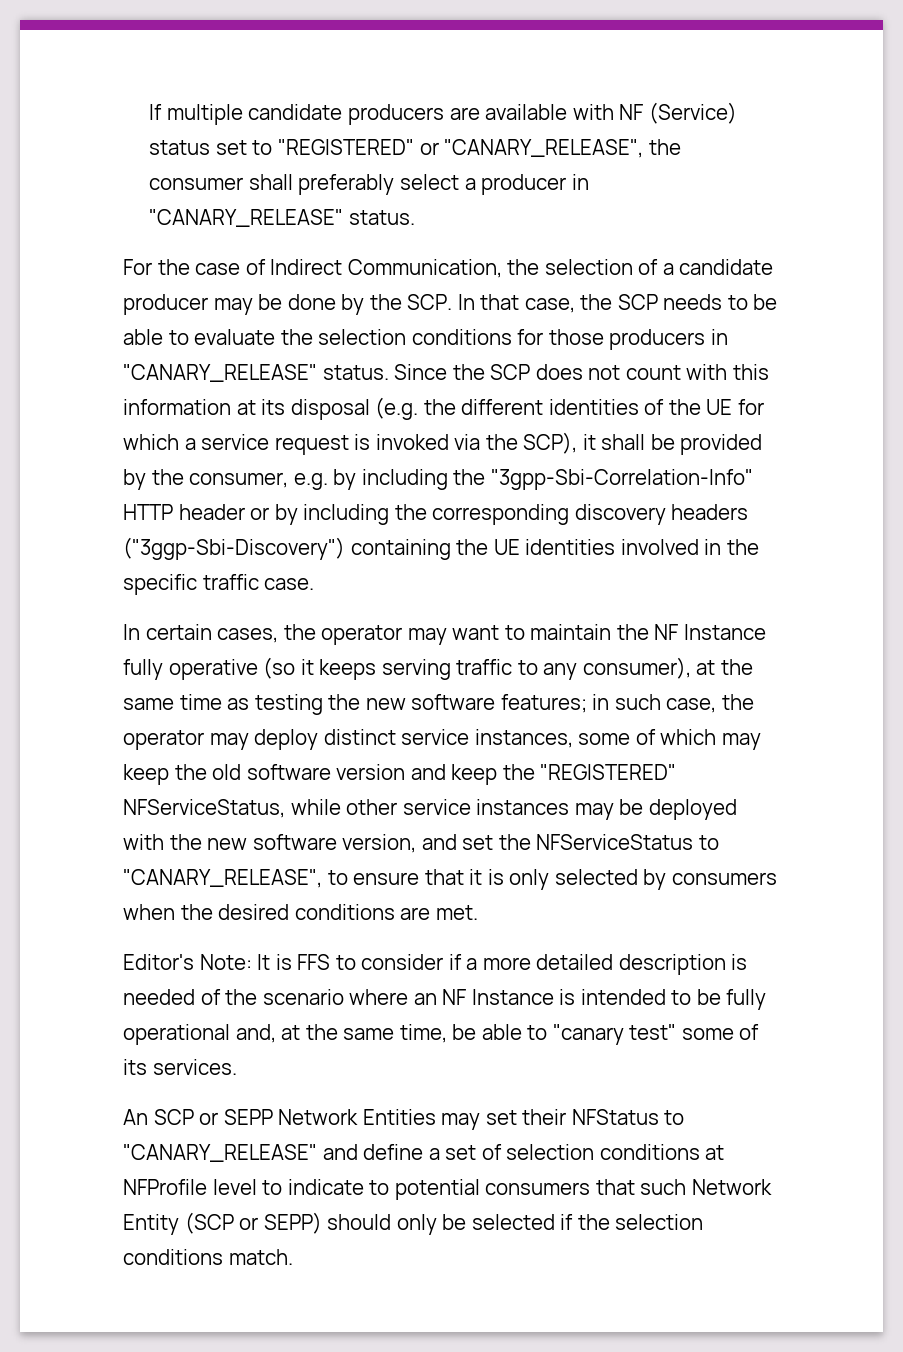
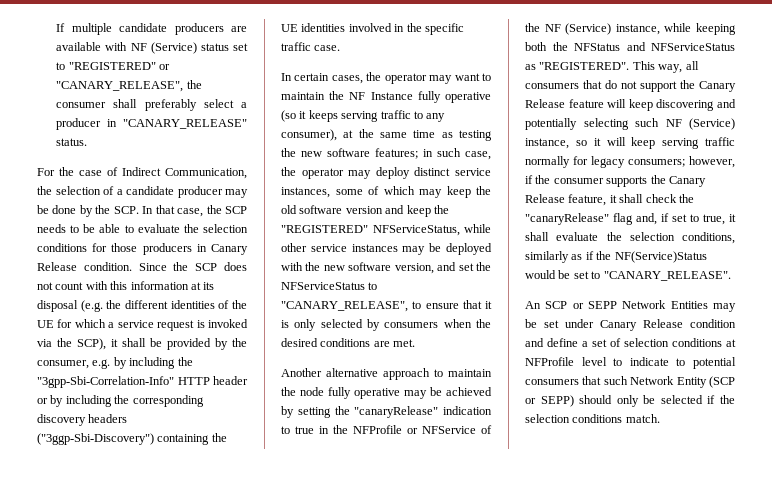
[123,364,389,382] "CANARY_RELEASE" status. -> [211,244,248,255] [37,262,132,271] Canary Release condition.
[123,954,748,975] [123,989,767,1010] [123,1024,760,1045] [123,1059,237,1075] Editor's Note: It is FFS to consider if a more detailed description is needed of the scenario where an NF Instance is intended to be fully operational and, at the same time, be able to "canary test" some of its services. -> [281,368,492,380] [281,387,492,399] [281,406,492,418] [281,425,492,434] [525,23,736,35] [525,42,735,51] [525,61,699,73] [525,80,736,92] [525,99,736,111] [525,118,735,130] [525,137,735,149] [525,156,735,168] [525,175,706,187] [525,194,694,206] [525,213,736,225] [525,232,735,244] [525,251,707,263] [525,270,731,281] Another alternative approach to maintain the node fully operative may be achieved by setting the "canaryRelease" indication to true in the NFProfile or NFService of the NF (Service) instance, while keeping both the NFStatus and NFServiceStatus as "REGISTERED". This way, all consumers that do not support the Canary Release feature will keep discovering and potentially selecting such NF (Service) instance, so it will keep serving traffic normally for legacy consumers; however, if the consumer supports the Canary Release feature, it shall check the "canaryRelease" flag and, if set to true, it shall evaluate the selection conditions, similarly as if the NF(Service)Status would be set to "CANARY_RELEASE".
[485,1109,685,1125] [123,1144,317,1162] set their NFStatus to "CANARY_RELEASE" -> [525,319,736,331] be set under Canary Release condition

